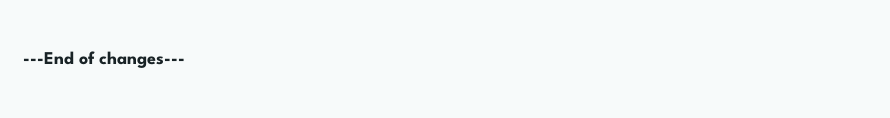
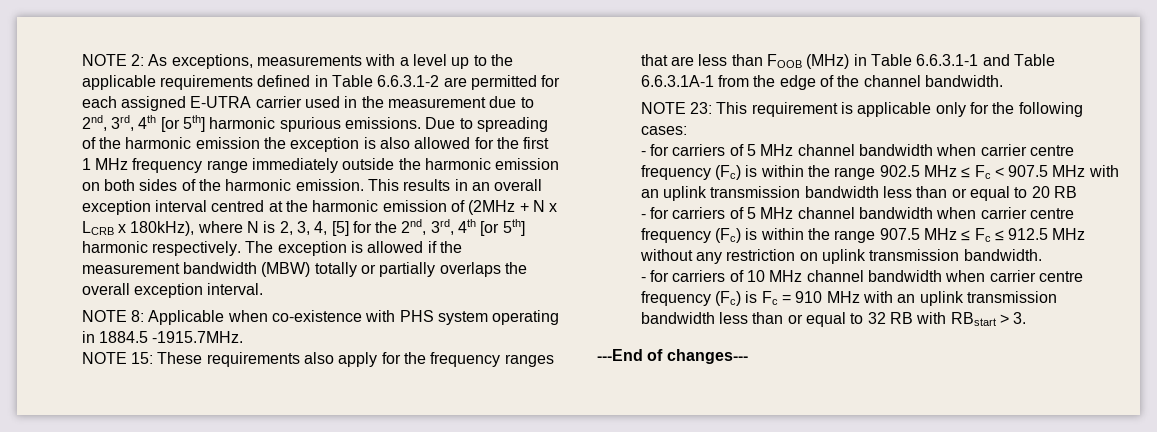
(23, 58) none -> [81,54,513,69] [81,75,561,90] [81,96,534,111] [81,115,548,132] [81,137,550,152] [81,158,560,173] [81,179,543,191] [81,200,558,215] [81,219,525,236] [81,241,462,256] [81,262,527,277] [81,283,264,298] [81,310,560,325] [81,331,244,343] [81,352,554,367] [640,54,1055,69] [640,75,1003,90] [640,102,1083,117] [640,126,687,135] [640,144,1074,156] [640,165,1119,180] [640,186,1077,201] [640,207,1074,219] [640,228,1086,243] [639,249,1042,264] [640,270,1083,282] [640,291,1057,306] [640,312,1027,327] NOTE 2: As exceptions, measurements with a level up to the applicable requirements defined in Table 6.6.3.1-2 are permitted for each assigned E-UTRA carrier used in the measurement due to 2nd, 3rd, 4th [or 5th] harmonic spurious emissions. Due to spreading of the harmonic emission the exception is also allowed for the first 1 MHz frequency range immediately outside the harmonic emission on both sides of the harmonic emission. This results in an overall exception interval centred at the harmonic emission of (2MHz + N x LCRB x 180kHz), where N is 2, 3, 4, [5] for the 2nd, 3rd, 4th [or 5th] harmonic respectively. The exception is allowed if the measurement bandwidth (MBW) totally or partially overlaps the overall exception interval. // NOTE 8: Applicable when co-existence with PHS system operating in 1884.5 -1915.7MHz. // NOTE 15: These requirements also apply for the frequency ranges that are less than FOOB (MHz) in Table 6.6.3.1-1 and Table 6.6.3.1A-1 from the edge of the channel bandwidth. // NOTE 23: This requirement is applicable only for the following cases: // - for carriers of 5 MHz channel bandwidth when carrier centre frequency (Fc) is within the range 902.5 MHz ≤ Fc < 907.5 MHz with an uplink transmission bandwidth less than or equal to 20 RB // - for carriers of 5 MHz channel bandwidth when carrier centre frequency (Fc) is within the range 907.5 MHz ≤ Fc ≤ 912.5 MHz without any restriction on uplink transmission bandwidth. // - for carriers of 10 MHz channel bandwidth when carrier centre frequency (Fc) is Fc = 910 MHz with an uplink transmission bandwidth less than or equal to 32 RB with RBstart > 3. //

